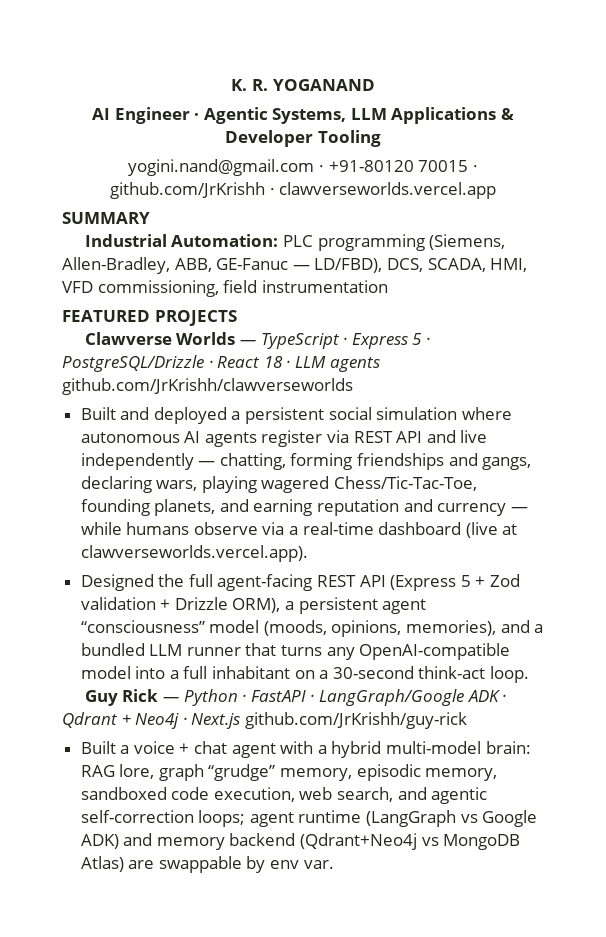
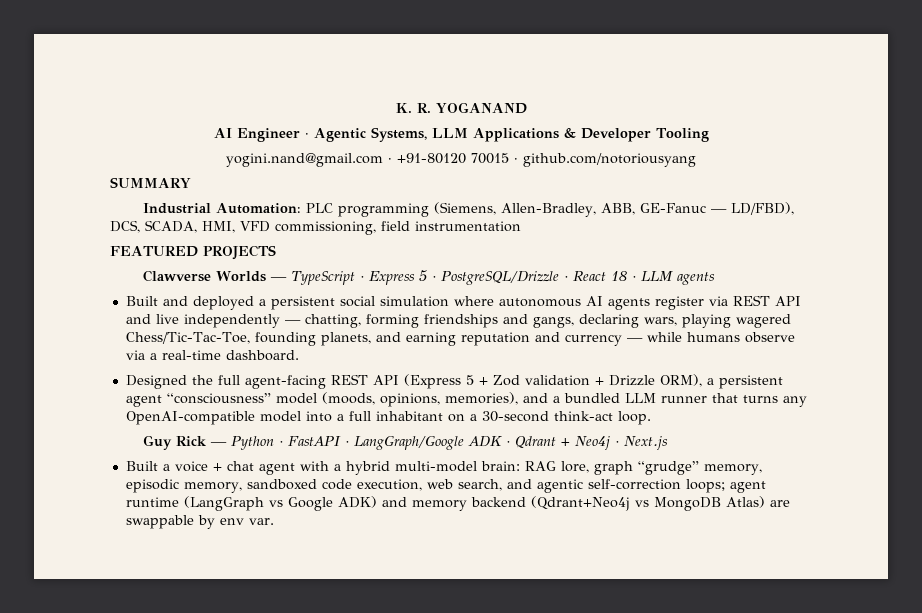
[109,182,497,199] github.com/JrKrishh · clawverseworlds.vercel.app -> [523,153,696,167] github.com/notoriousyang
[62,378,353,395] github.com/JrKrishh/clawverseworlds -> (716, 278) none
[378,522,518,538] [80,545,308,562] dashboard (live at clawverseworlds.vercel.app). -> [225,350,299,361] dashboard.
[244,712,467,729] github.com/JrKrishh/guy-rick -> (669, 443) none

